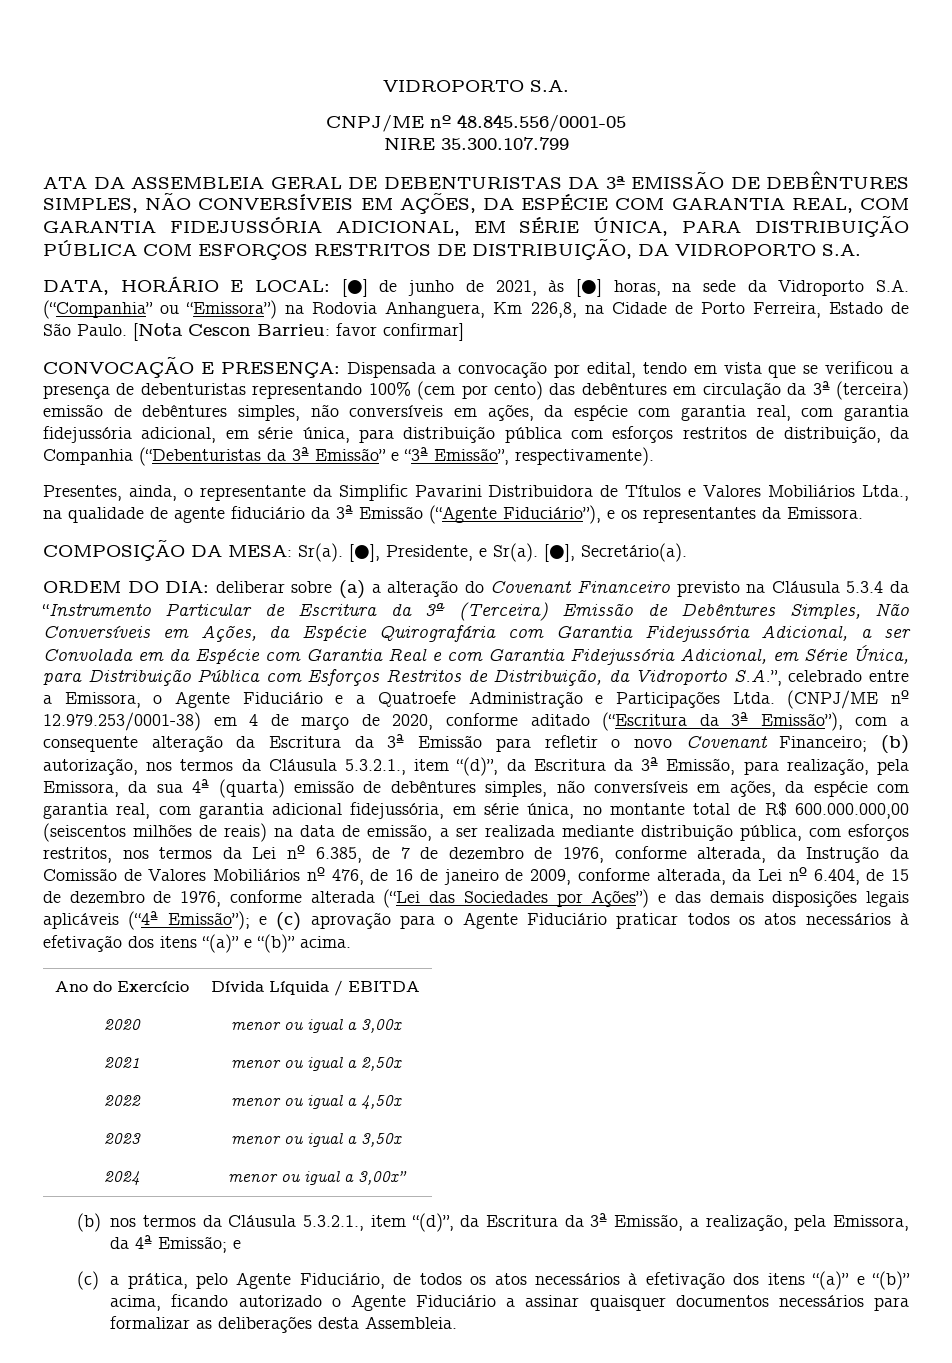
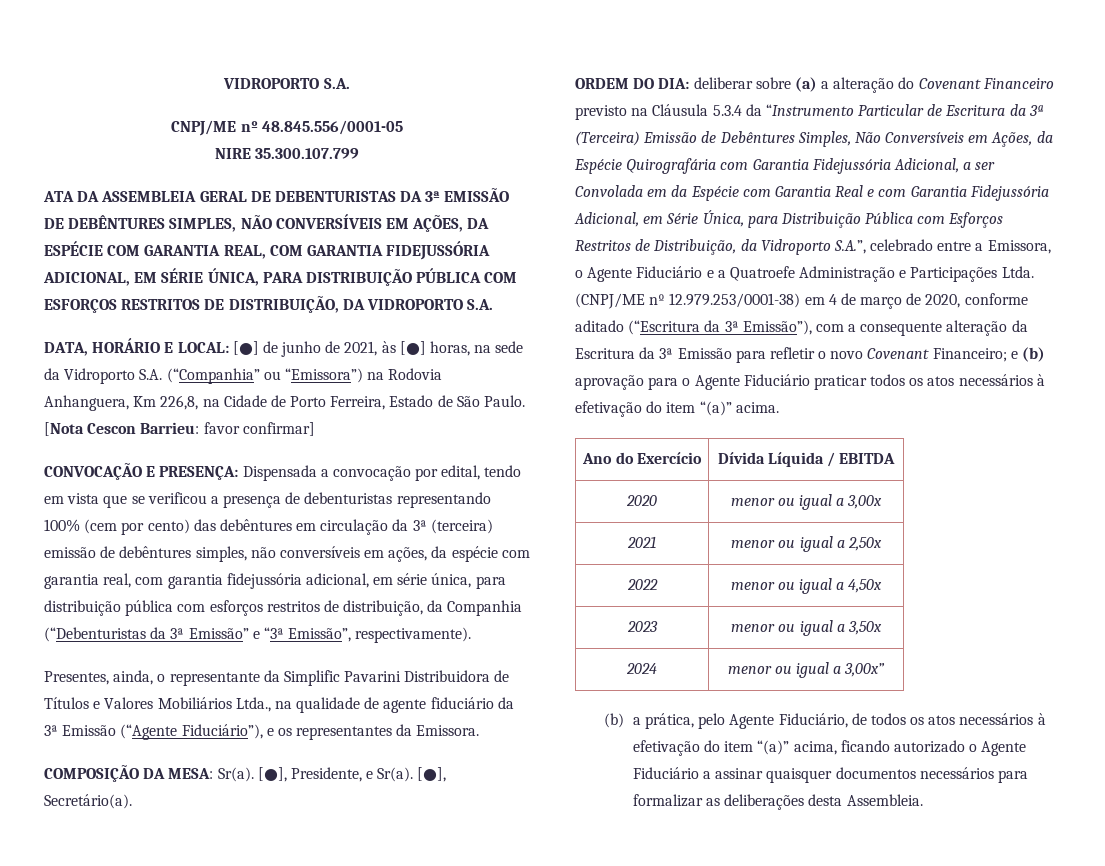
[881,735,910,754] [43,757,910,776] [43,779,909,798] [43,802,910,819] [43,823,910,842] [43,845,910,863] [43,867,909,885] [43,889,910,908] [43,911,302,931] (b) autorização, nos termos da Cláusula 5.3.2.1., item “(d)”, da Escritura da 3ª Emissão, para realização, pela Emissora, da sua 4ª (quarta) emissão de debêntures simples, não conversíveis em ações, da espécie com garantia real, com garantia adicional fidejussória, em série única, no montante total de R$ 600.000.000,00 (seiscentos milhões de reais) na data de emissão, a ser realizada mediante distribuição pública, com esforços restritos, nos termos da Lei nº 6.385, de 7 de dezembro de 1976, conforme alterada, da Instrução da Comissão de Valores Mobiliários nº 476, de 16 de janeiro de 2009, conforme alterada, da Lei nº 6.404, de 15 de dezembro de 1976, conforme alterada (“Lei das Sociedades por Ações”) e das demais disposições legais aplicáveis (“4ª Emissão”); e (c) -> [1010,347,1046,362] e (b)
[128,934,295,953] dos itens “(a)” e “(b)” -> [646,401,732,416] do item “(a)”
[110,1213,909,1232] [110,1235,242,1253] [76,1271,99,1290] nos termos da Cláusula 5.3.2.1., item “(d)”, da Escritura da 3ª Emissão, a realização, pela Emissora, da 4ª Emissão; e // (c) -> (624, 720) none
[733,1271,911,1290] dos itens “(a)” e “(b)” -> [703,740,790,755] do item “(a)”

